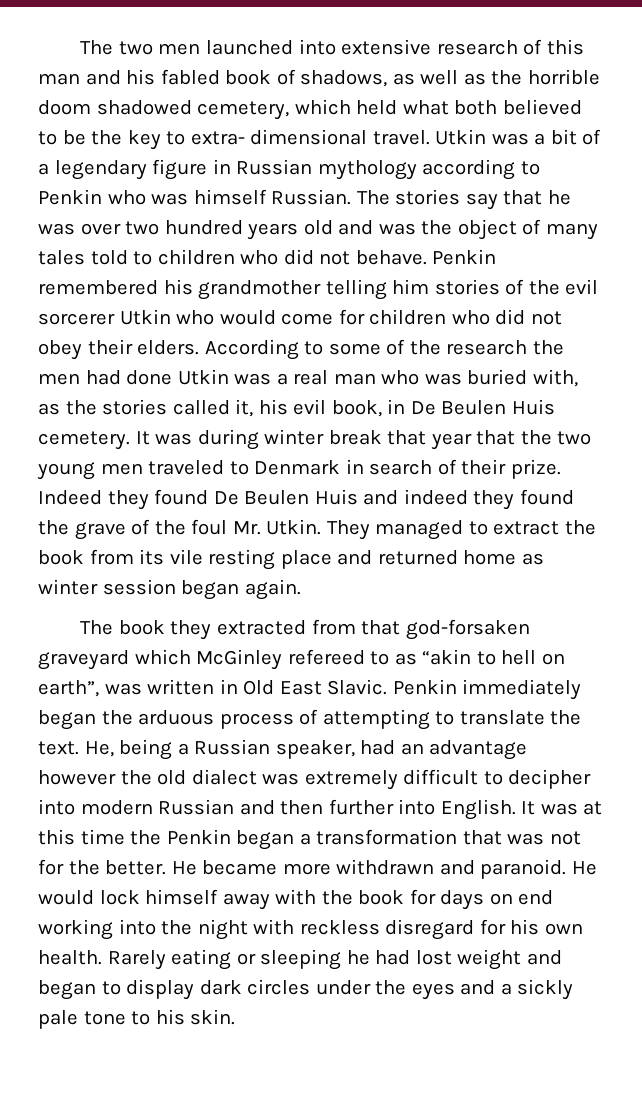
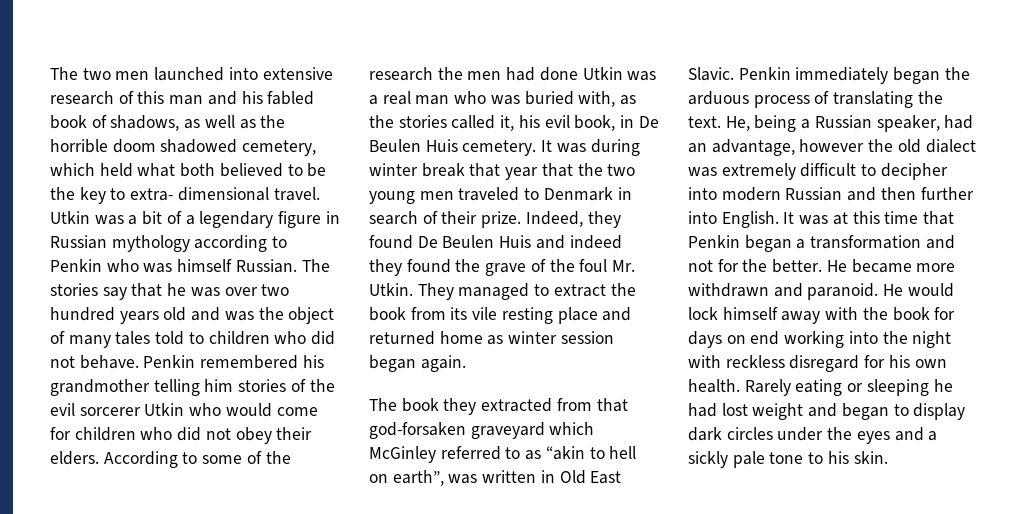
[38,490,102,505] Indeed -> [525,211,583,227] Indeed,
[287,649,365,665] refereed -> [440,446,501,460] referred
[322,709,545,730] attempting to translate -> [833,91,914,108] translating
[429,740,528,760] advantage -> [711,139,795,156] advantage,
[130,830,162,845] the -> [923,211,955,225] that
[462,830,545,845] that was -> [925,235,955,249] and

